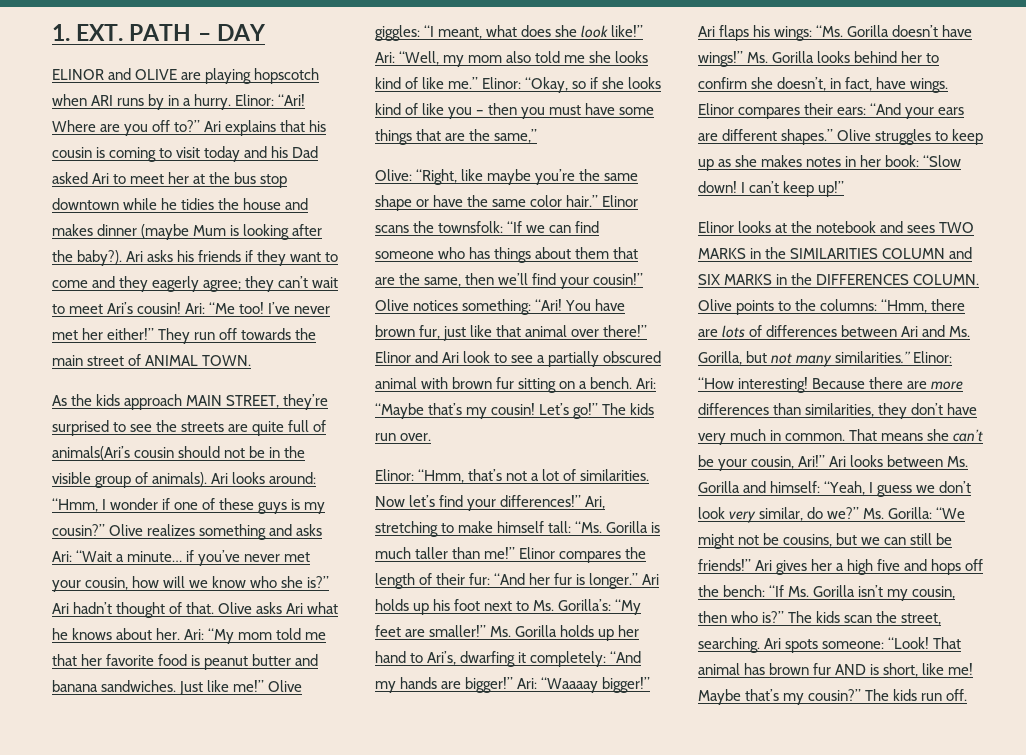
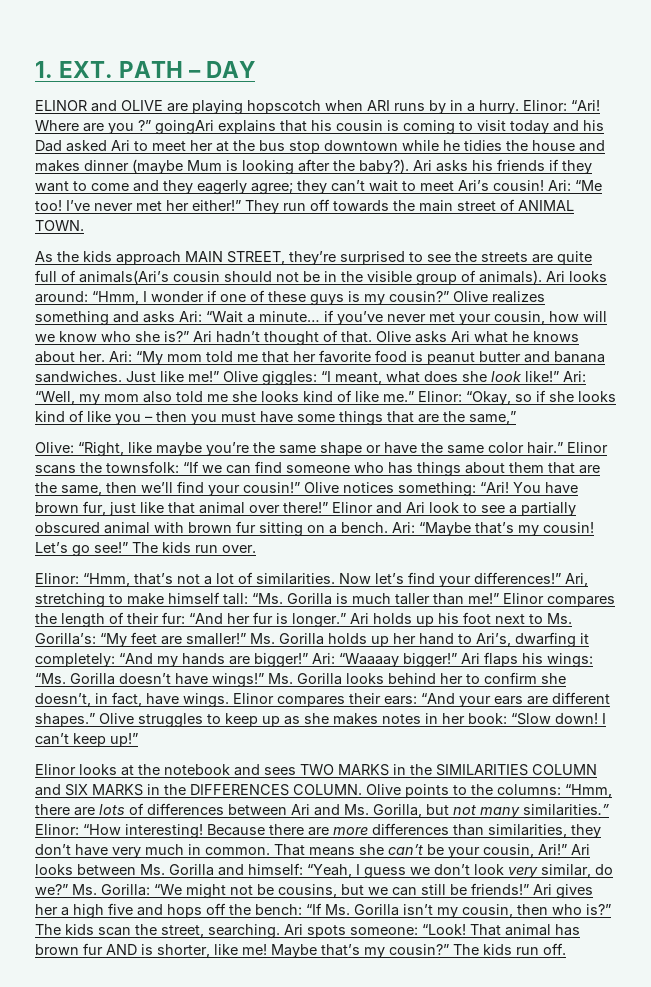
[152,120,222,132] off to?” Ari -> [138,120,214,135] ?” goingAri
[573,403,599,419] go!” -> [72,542,128,557] go see!”
[883,663,919,677] short, -> [157,944,210,958] shorter,

